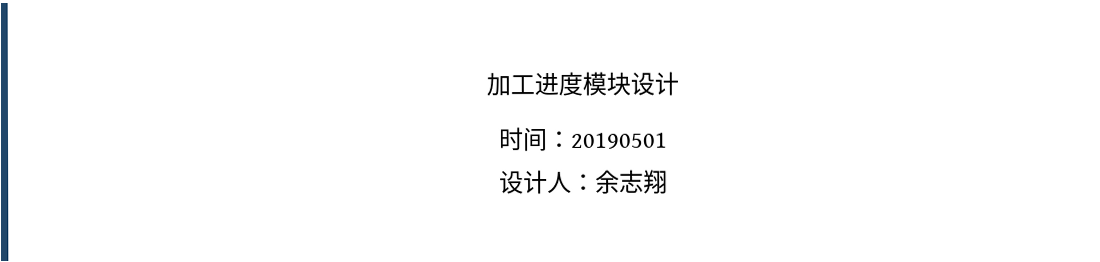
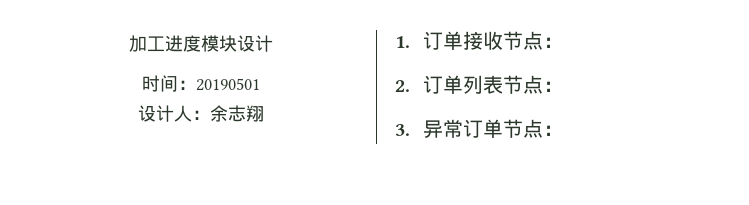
(668, 181) none -> [395,31,564,50] [395,75,564,94] [395,119,564,138] // 1.订单接收节点： // 2.订单列表节点： // 3.异常订单节点：

